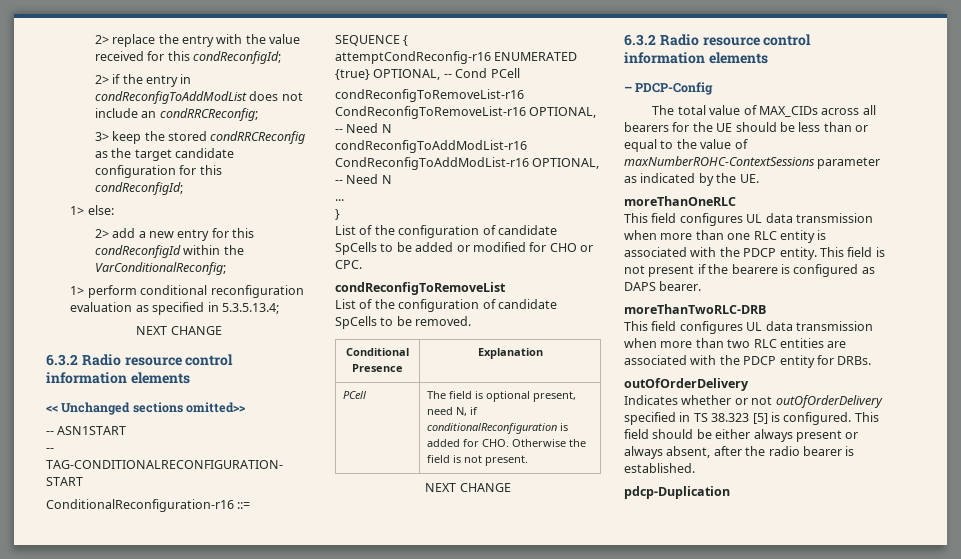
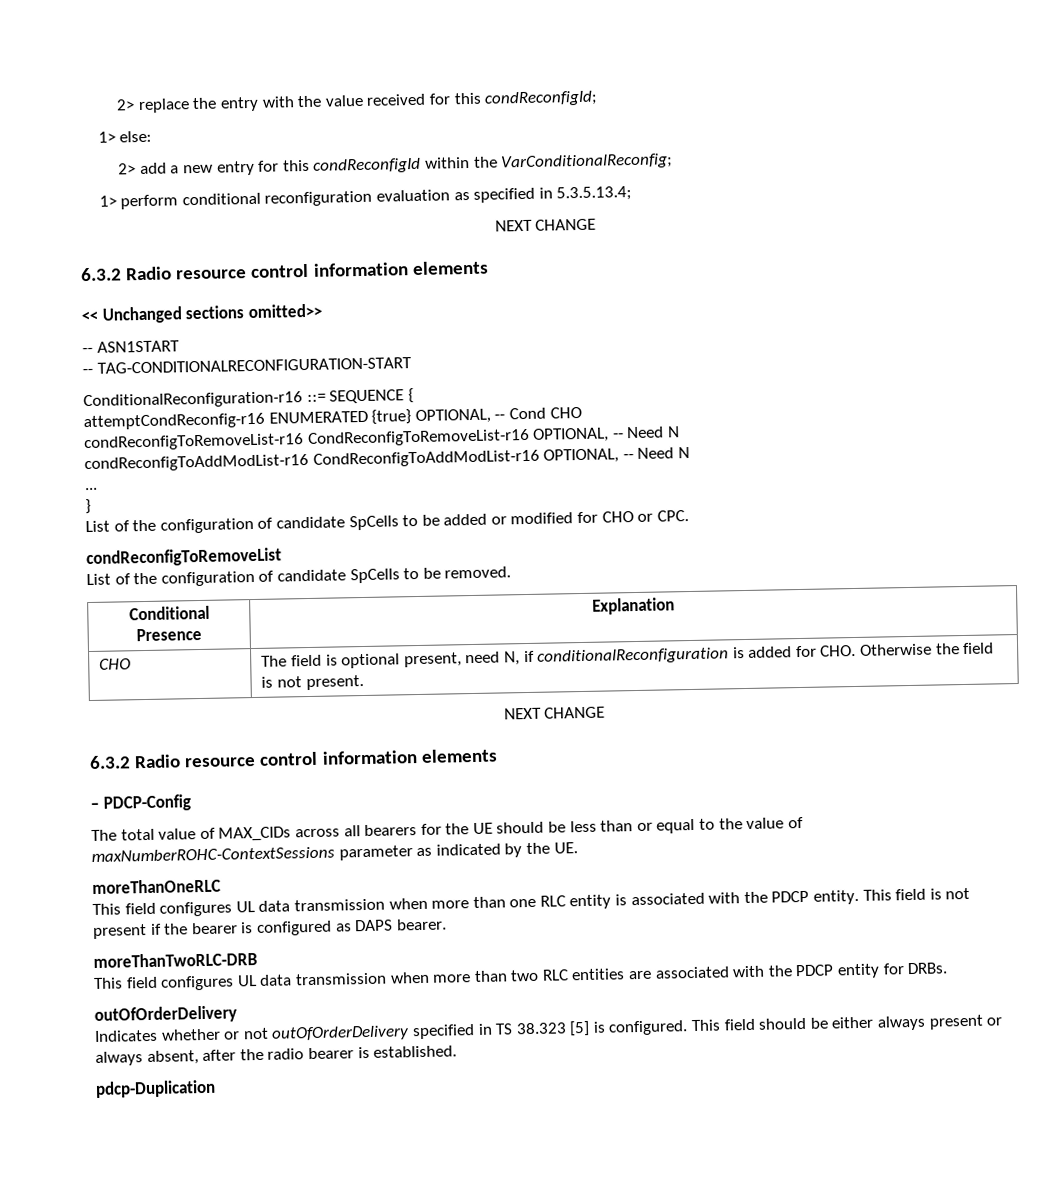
[94,74,192,87] [94,91,303,104] [94,108,258,121] [94,131,306,144] [94,148,235,161] [94,165,222,178] [94,182,183,195] // 2> if the entry in condReconfigToAddModList does not include an condRRCReconfig; // 3> keep the stored condRRCReconfig as the target candidate configuration for this condReconfigId; -> (599, 98) none
[490,68,520,78] PCell -> [549,406,582,419] CHO
[343,391,368,399] PCell -> [99,658,132,670] CHO
[731,264,778,274] bearere -> [190,922,238,935] bearer

